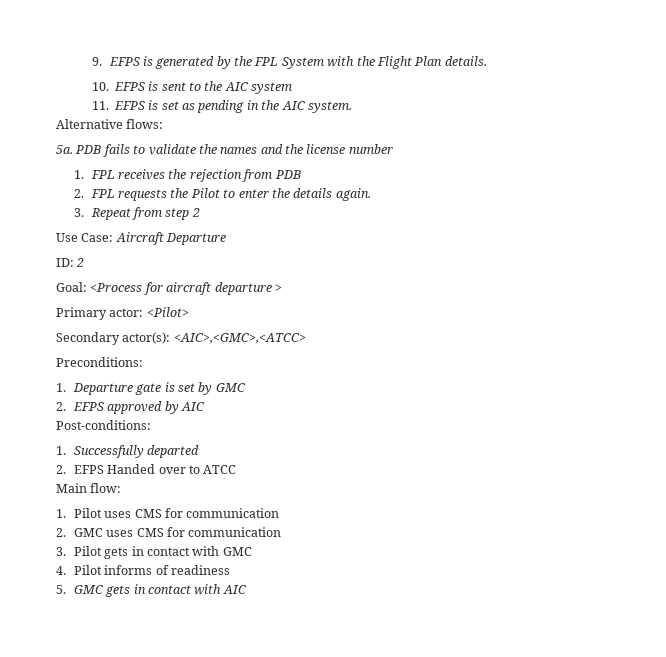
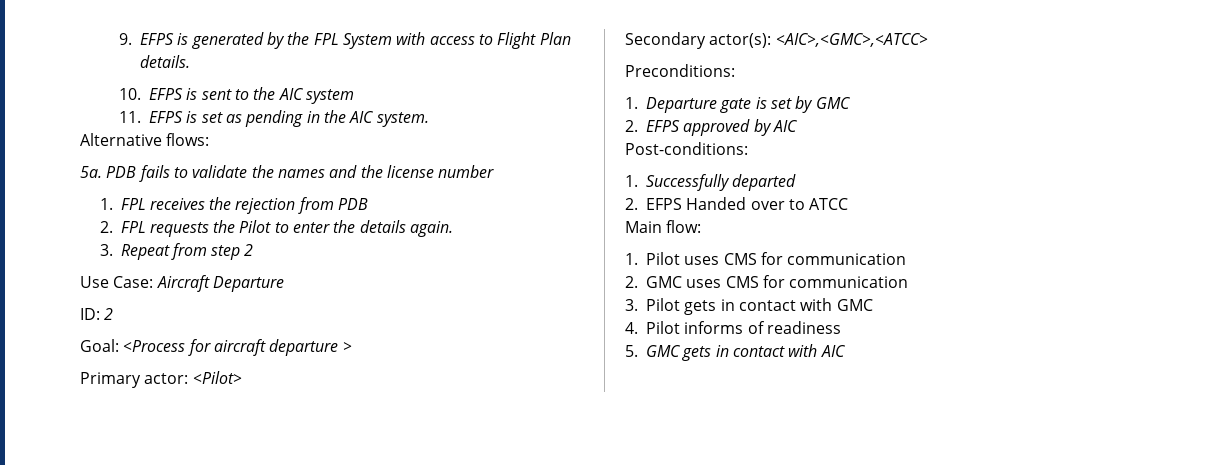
[356,56,375,66] the -> [429,34,493,45] access to

